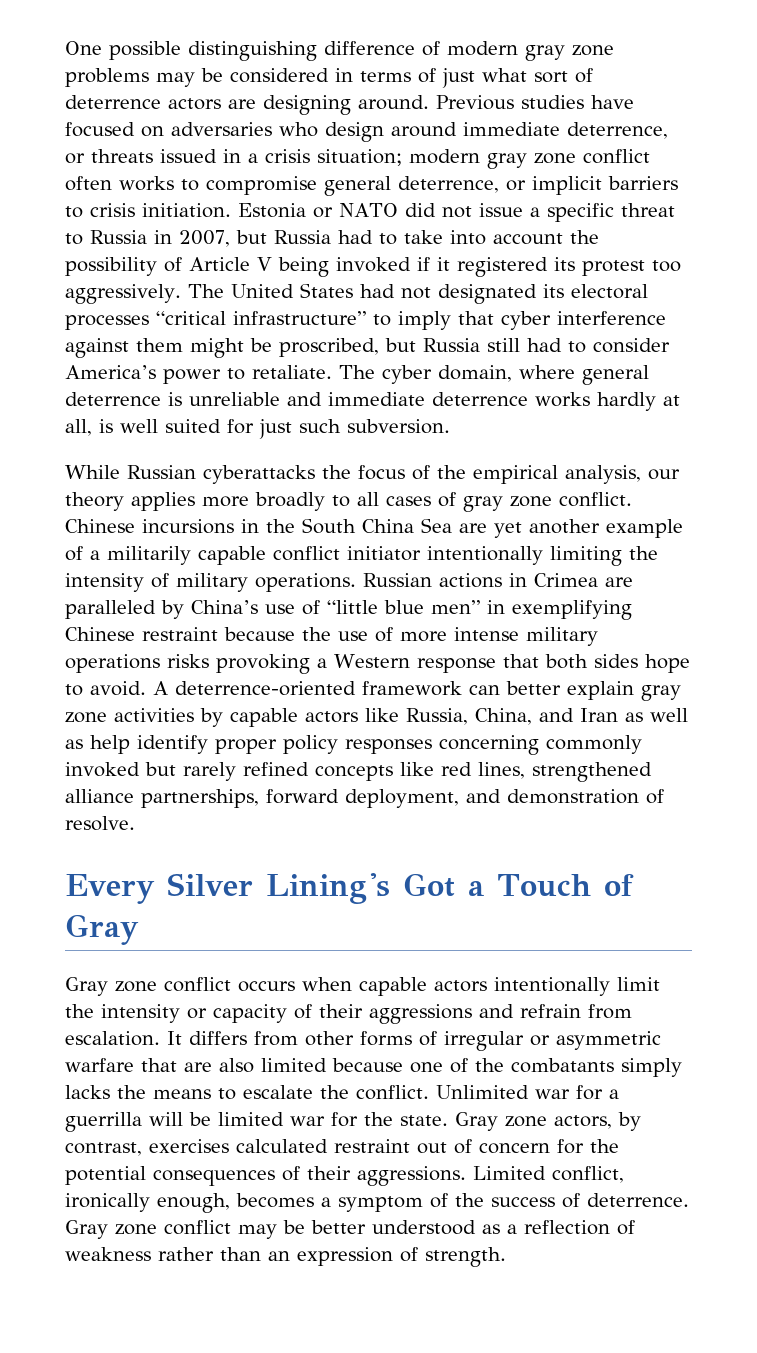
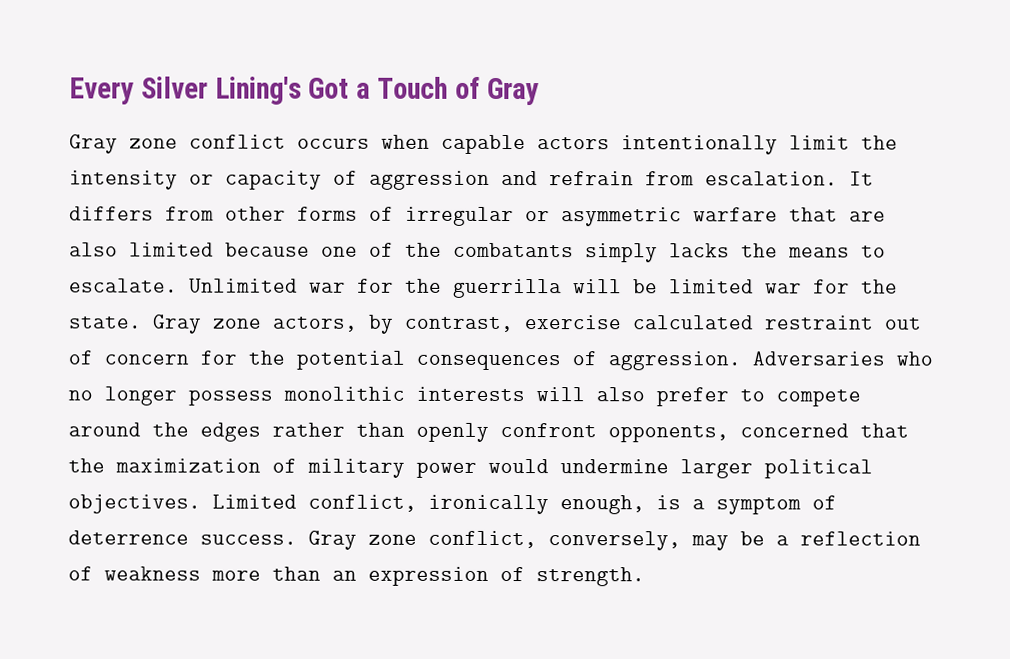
[65,41,614,61] [65,68,593,88] [65,95,634,115] [65,122,668,142] [65,149,650,169] [65,176,678,196] [65,203,675,222] [65,230,599,247] [65,257,681,277] [65,283,648,304] [65,311,666,330] [65,338,670,358] [65,365,649,385] [65,392,680,411] [65,419,450,439] [65,465,680,484] [65,492,632,512] [65,518,683,538] [65,546,658,566] [65,573,633,592] [65,600,632,620] [65,627,598,646] [65,654,690,674] [65,681,681,701] [65,708,688,727] [65,735,642,755] [65,762,652,782] [65,789,664,808] [65,816,135,831] One possible distinguishing difference of modern gray zone problems may be considered in terms of just what sort of deterrence actors are designing around. Previous studies have focused on adversaries who design around immediate deterrence, or threats issued in a crisis situation; modern gray zone conflict often works to compromise general deterrence, or implicit barriers to crisis initiation. Estonia or NATO did not issue a specific threat to Russia in 2007, but Russia had to take into account the possibility of Article V being invoked if it registered its protest too aggressively. The United States had not designated its electoral processes “critical infrastructure” to imply that cyber interference against them might be proscribed, but Russia still had to consider America’s power to retaliate. The cyber domain, where general deterrence is unreliable and immediate deterrence works hardly at all, is well suited for just such subversion. // While Russian cyberattacks the focus of the empirical analysis, our theory applies more broadly to all cases of gray zone conflict. Chinese incursions in the South China Sea are yet another example of a militarily capable conflict initiator intentionally limiting the intensity of military operations. Russian actions in Crimea are paralleled by China’s use of “little blue men” in exemplifying Chinese restraint because the use of more intense military operations risks provoking a Western response that both sides hope to avoid. A deterrence-oriented framework can better explain gray zone activities by capable actors like Russia, China, and Iran as well as help identify proper policy responses concerning commonly invoked but rarely refined concepts like red lines, strengthened alliance partnerships, forward deployment, and demonstration of resolve. // -> (69, 91) none
[319,1004,472,1024] their aggressions -> [369,170,490,190] aggression
[243,1085,429,1100] escalate the conflict. -> [69,278,178,293] escalate.
[609,1089,619,1099] a -> [405,278,442,293] the
[149,1139,229,1153] exercises -> [525,315,622,330] exercise
[307,1166,466,1186] their aggressions. -> [608,351,933,371] [68,386,861,407] [68,422,909,443] [68,458,873,479] [68,494,201,514] aggression. Adversaries who no longer possess monolithic interests will also prefer to compete around the edges rather than openly confront opponents, concerned that the maximization of military power would undermine larger political objectives.
[236,1193,314,1208] becomes -> [656,495,681,510] is
[455,1193,689,1208] [65,1220,500,1239] the success of deterrence. Gray zone conflict may be better understood as -> [68,530,765,551] deterrence success. Gray zone conflict, conversely, may be
[158,1247,214,1261] rather -> [211,570,261,581] more

